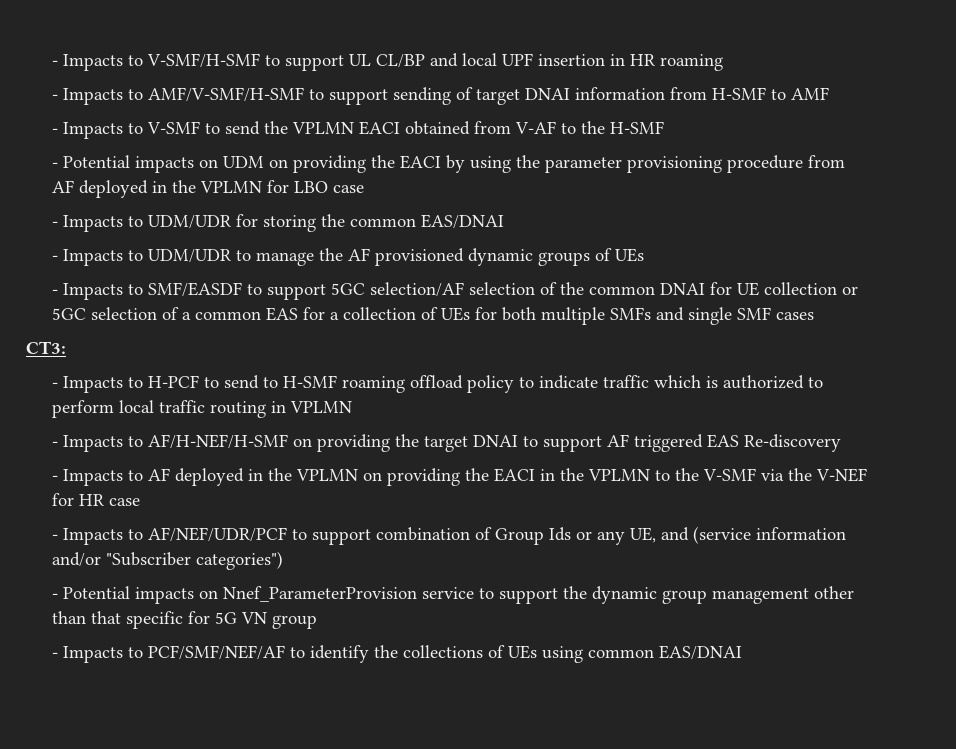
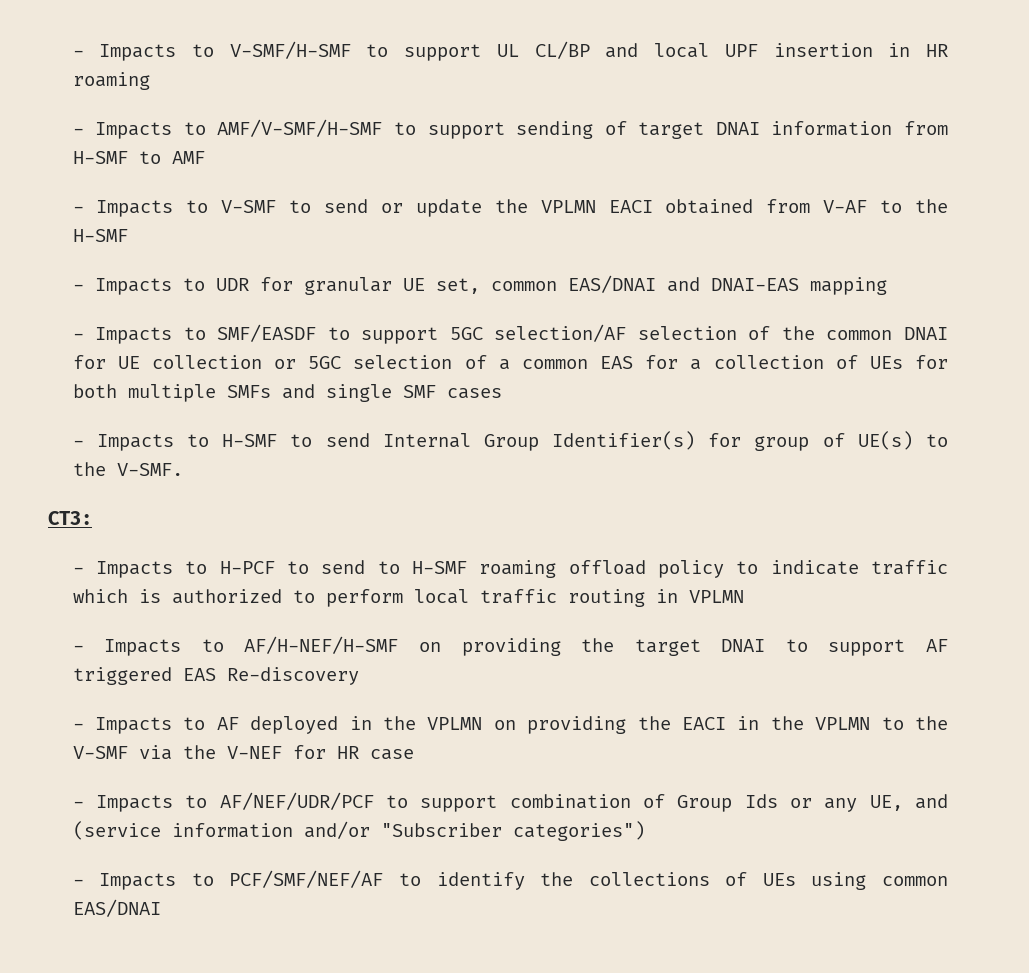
(260, 128) none -> [380,199,482,217] or update
[62,155,845,173] [51,180,364,198] [51,214,504,232] [51,248,644,266] Potential impacts on UDM on providing the EACI by using the parameter provisioning procedure from AF deployed in the VPLMN for LBO case // - Impacts to UDM/UDR for storing the common EAS/DNAI // - Impacts to UDM/UDR to manage the AF provisioned dynamic groups of UEs -> [94,275,887,295] Impacts to UDR for granular UE set, common EAS/DNAI and DNAI-EAS mapping
(814, 316) none -> [72,431,948,451] [72,462,183,476] // - Impacts to H-SMF to send Internal Group Identifier(s) for group of UE(s) to the V-SMF.
[51,586,854,604] [51,611,317,629] // - Potential impacts on Nnef_ParameterProvision service to support the dynamic group management other than that specific for 5G VN group -> (645, 831) none

